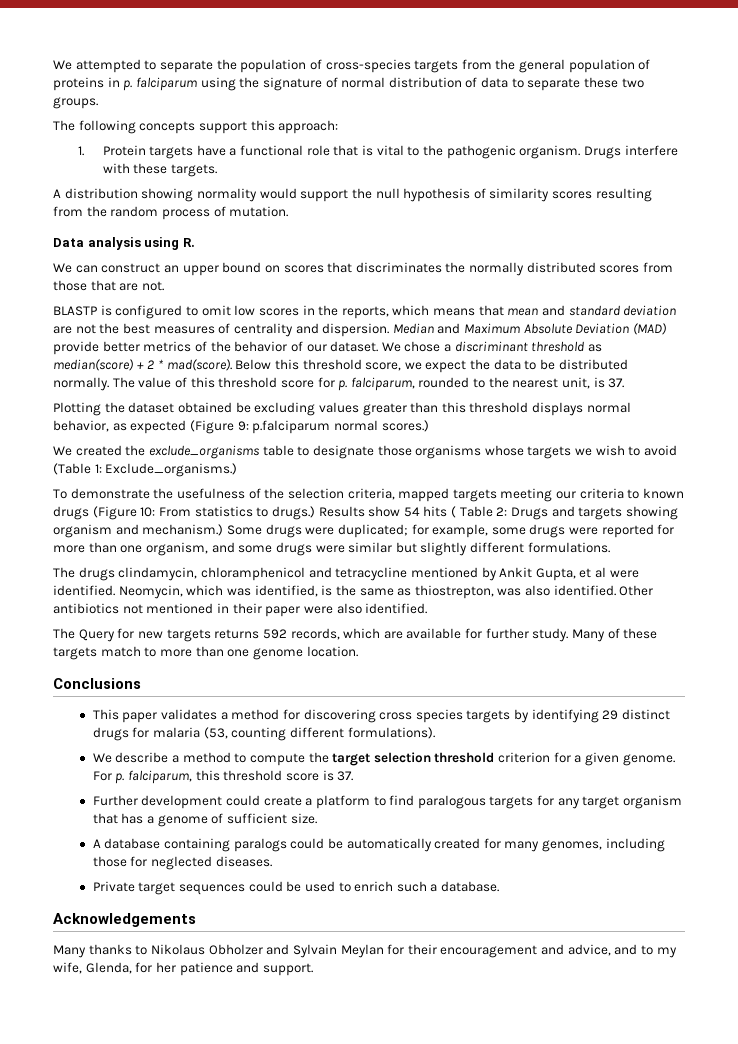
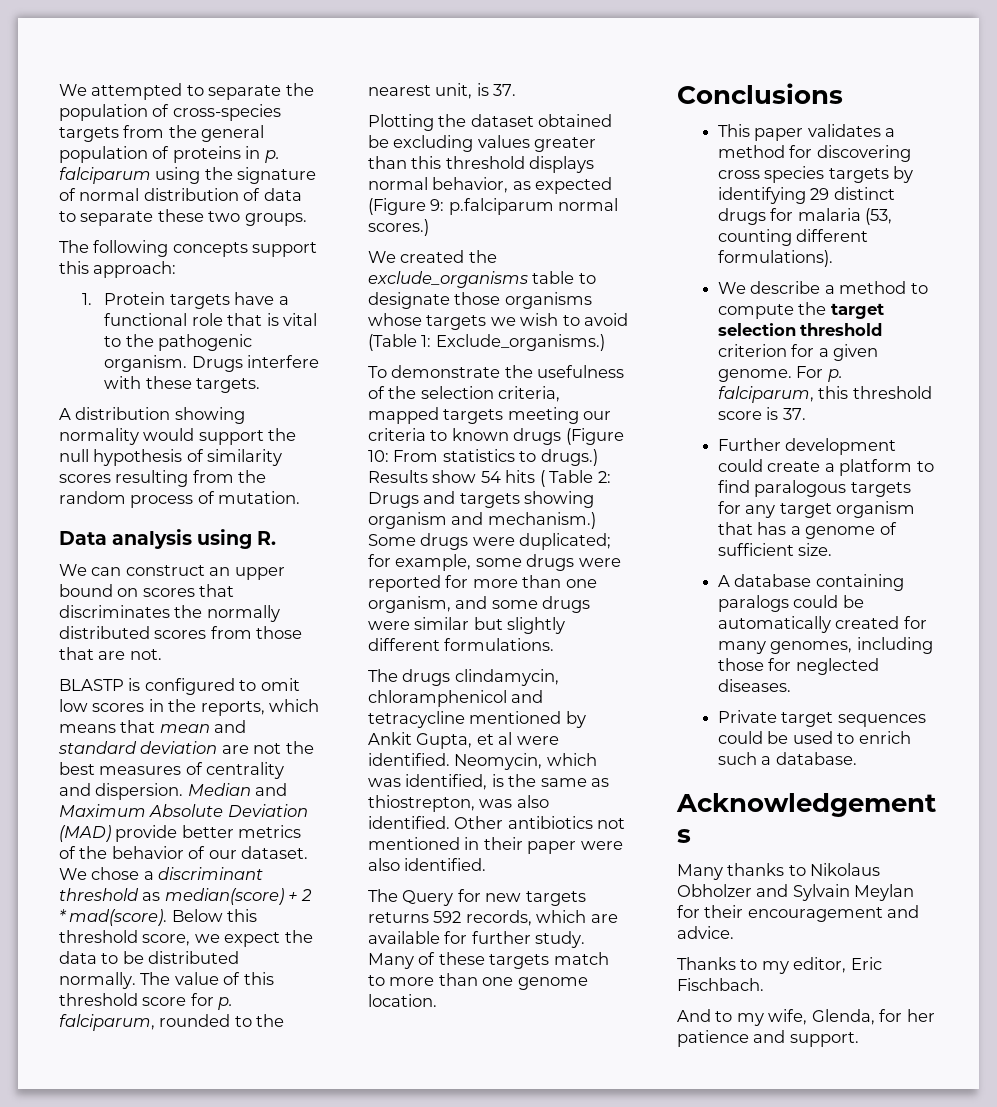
[567,944,638,956] advice, and -> [677,926,734,939] [677,957,882,974] [677,978,764,991] [677,1009,711,1022] advice. // Thanks to my editor, Eric Fischbach. // And

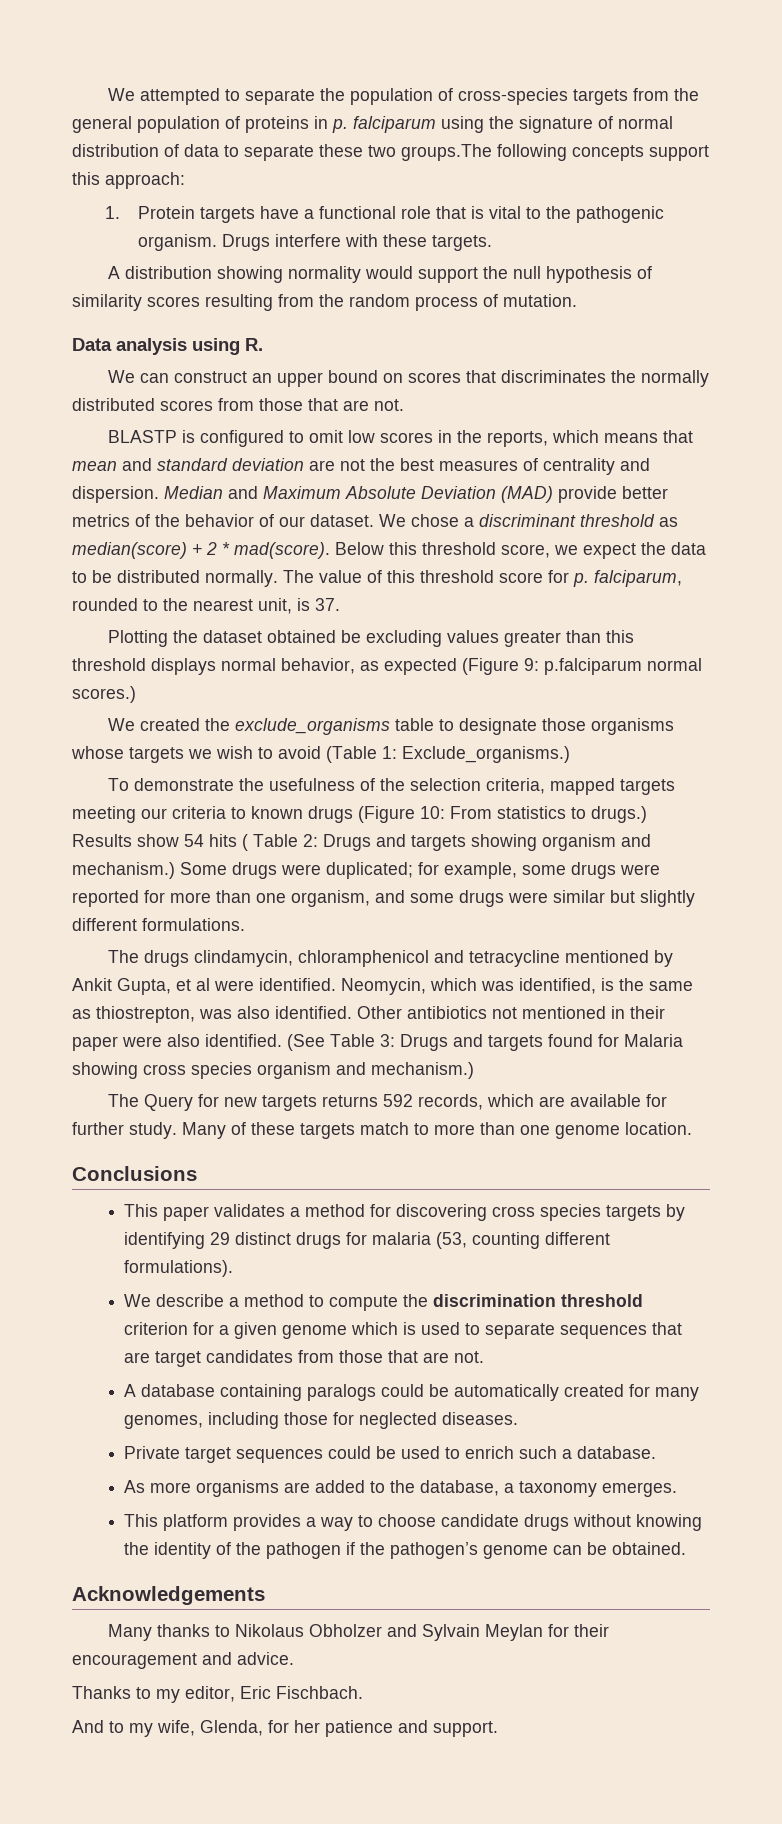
[244,213,307,226] [59,240,89,253] groups. // The -> [401,144,492,161] groups.The
(487, 864) none -> [287,1034,683,1051] [72,1062,474,1079] (See Table 3: Drugs and targets found for Malaria showing cross species organism and mechanism.)
[830,303,884,319] [717,323,796,336] target selection -> [433,1294,557,1307] discrimination
[717,366,843,382] [717,386,932,403] [717,407,806,420] [717,438,897,455] [717,459,934,476] [717,480,911,497] [717,501,916,518] [717,522,897,539] [717,543,833,556] genome. For p. falciparum, this threshold score is 37. // Further development could create a platform to find paralogous targets for any target organism that has a genome of sufficient size. -> [282,1322,683,1339] [124,1350,485,1367] genome which is used to separate sequences that are target candidates from those that are not.
(857, 758) none -> [124,1480,678,1497] [124,1514,703,1531] [124,1542,687,1559] // As more organisms are added to the database, a taxonomy emerges. // This platform provides a way to choose candidate drugs without knowing the identity of the pathogen if the pathogen’s genome can be obtained.

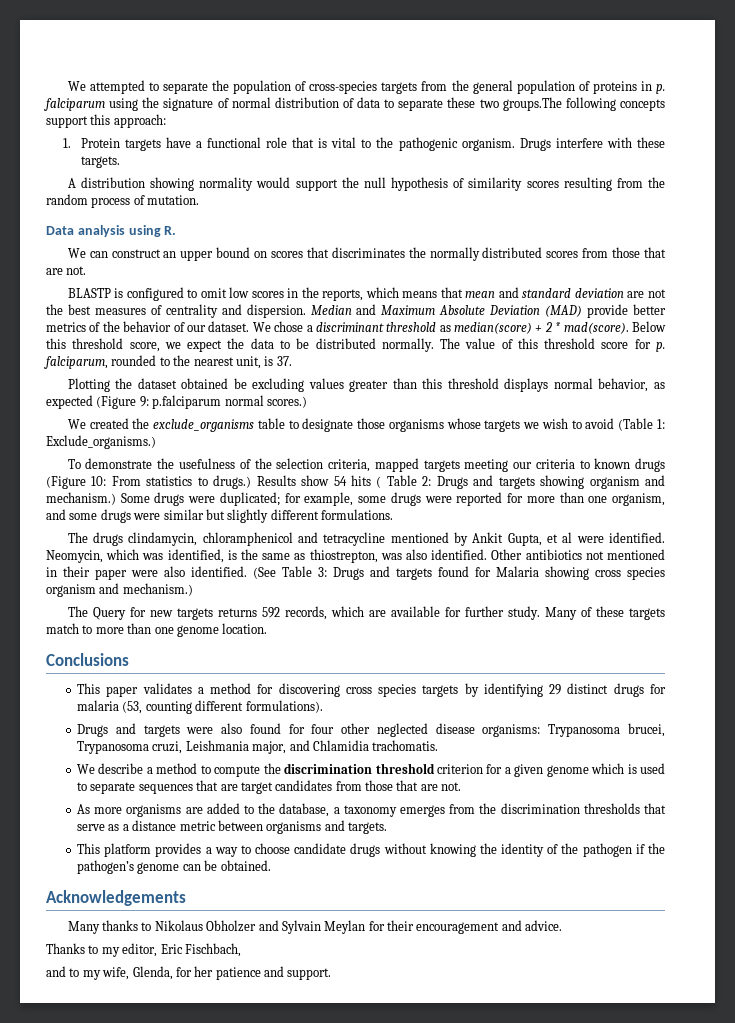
(234, 1268) none -> [77,723,665,737] [77,740,439,754] // Drugs and targets were also found for four other neglected disease organisms: Trypanosoma brucei, Trypanosoma cruzi, Leishmania major, and Chlamidia trachomatis.
[124,1384,700,1401] [124,1412,519,1429] [124,1446,657,1463] // A database containing paralogs could be automatically created for many genomes, including those for neglected diseases. // Private target sequences could be used to enrich such a database. -> (462, 786) none
[602,1482,678,1497] emerges. -> [400,803,666,817] [77,820,388,834] emerges from the discrimination thresholds that serve as a distance metric between organisms and targets.
[276,1686,363,1699] [72,1720,104,1733] Fischbach. // And -> [184,943,241,957] [46,966,66,977] Fischbach, // and

